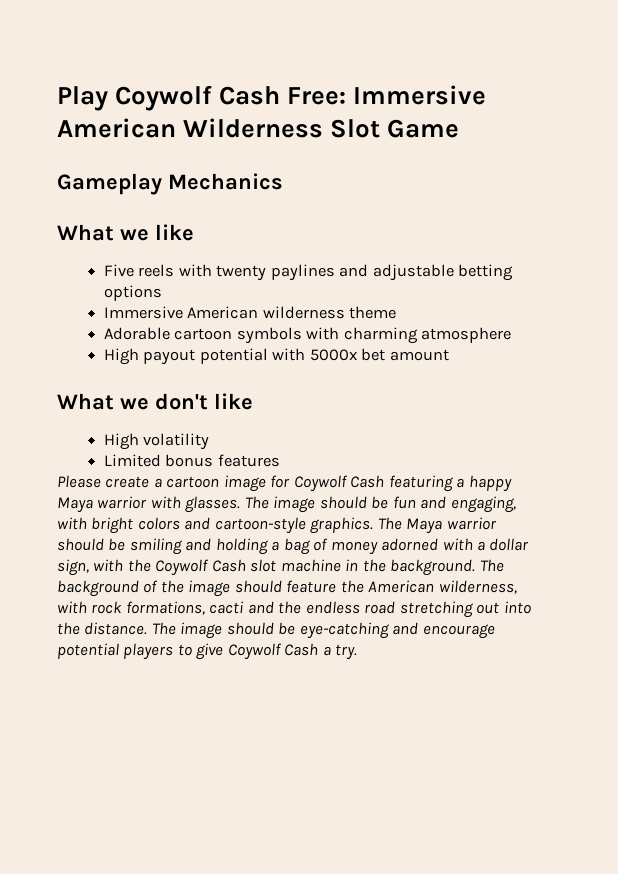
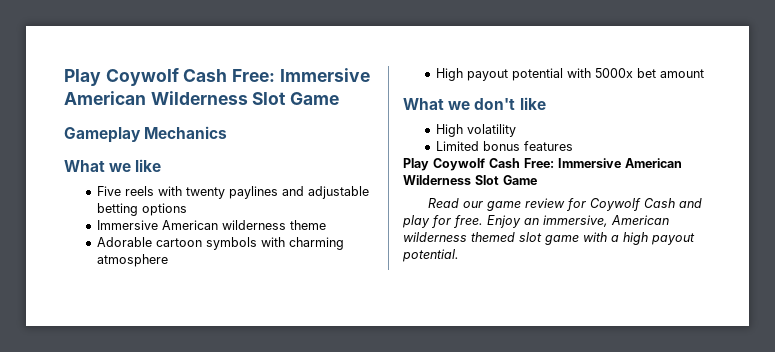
[57,475,512,492] [57,496,516,513] [57,517,497,534] [57,538,530,555] [57,559,504,576] [57,580,517,597] [57,601,531,618] [57,622,495,639] [57,643,358,660] Please create a cartoon image for Coywolf Cash featuring a happy Maya warrior with glasses. The image should be fun and engaging, with bright colors and cartoon-style graphics. The Maya warrior should be smiling and holding a bag of money adorned with a dollar sign, with the Coywolf Cash slot machine in the background. The background of the image should feature the American wilderness, with rock formations, cacti and the endless road stretching out into the distance. The image should be eye-catching and encourage potential players to give Coywolf Cash a try. -> [403,158,682,171] [403,175,537,185] [428,198,703,211] [402,215,669,228] [403,232,695,245] [402,249,459,262] Play Coywolf Cash Free: Immersive American Wilderness Slot Game // Read our game review for Coywolf Cash and play for free. Enjoy an immersive, American wilderness themed slot game with a high payout potential.

